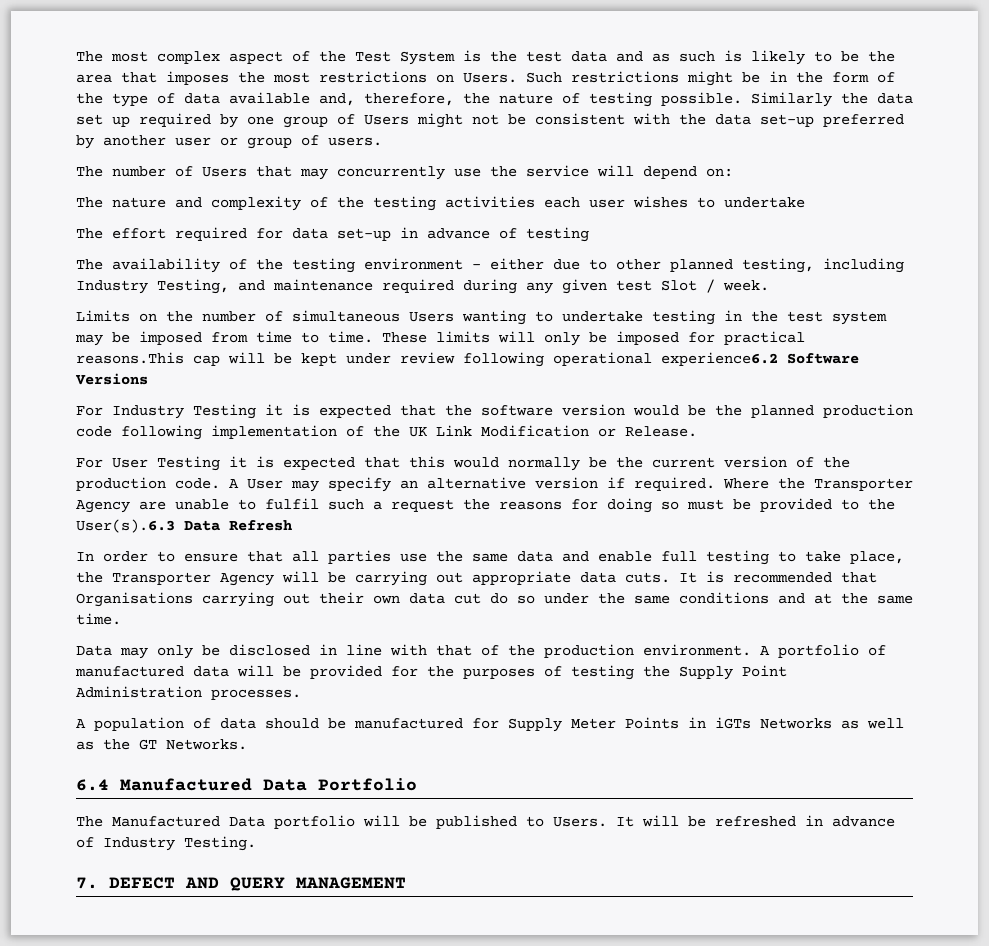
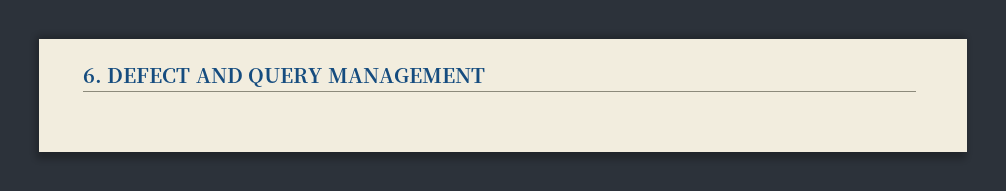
[76,50,895,65] [76,71,895,86] [76,92,913,107] [76,113,904,128] [76,135,382,149] [76,165,733,180] [76,196,805,211] [76,227,589,242] [76,258,904,273] [76,279,769,294] [76,310,887,325] [75,331,805,346] [76,352,859,367] [75,373,148,385] [76,404,913,419] [76,425,697,440] [76,456,850,471] [76,477,913,492] [76,498,895,513] [76,519,292,533] [76,550,904,565] [76,571,877,586] [76,592,913,607] [76,613,121,625] [76,644,886,659] [75,665,787,680] [76,686,301,700] [76,717,904,732] [76,739,247,750] [76,778,417,791] [76,815,895,829] [76,836,256,851] [76,877,98,889] The most complex aspect of the Test System is the test data and as such is likely to be the area that imposes the most restrictions on Users. Such restrictions might be in the form of the type of data available and, therefore, the nature of testing possible. Similarly the data set up required by one group of Users might not be consistent with the data set-up preferred by another user or group of users. // The number of Users that may concurrently use the service will depend on: // The nature and complexity of the testing activities each user wishes to undertake // The effort required for data set-up in advance of testing // The availability of the testing environment – either due to other planned testing, including Industry Testing, and maintenance required during any given test Slot / week. // Limits on the number of simultaneous Users wanting to undertake testing in the test system may be imposed from time to time. These limits will only be imposed for practical reasons.This cap will be kept under review following operational experience6.2 Software Versions // For Industry Testing it is expected that the software version would be the planned production code following implementation of the UK Link Modification or Release. // For User Testing it is expected that this would normally be the current version of the production code. A User may specify an alternative version if required. Where the Transporter Agency are unable to fulfil such a request the reasons for doing so must be provided to the User(s).6.3 Data Refresh // In order to ensure that all parties use the same data and enable full testing to take place, the Transporter Agency will be carrying out appropriate data cuts. It is recommended that Organisations carrying out their own data cut do so under the same conditions and at the same time. // Data may only be disclosed in line with that of the production environment. A portfolio of manufactured data will be provided for the purposes of testing the Supply Point Administration processes. // A population of data should be manufactured for Supply Meter Points in iGTs Networks as well as the GT Networks. // 6.4 Manufactured Data Portfolio // The Manufactured Data portfolio will be published to Users. It will be refreshed in advance of Industry Testing. // 7. -> [83,68,102,83] 6.

